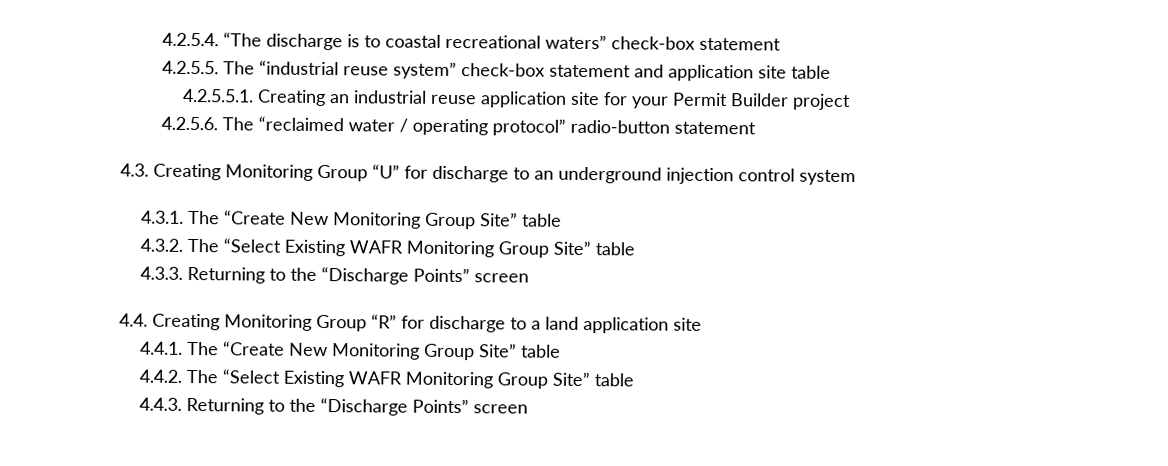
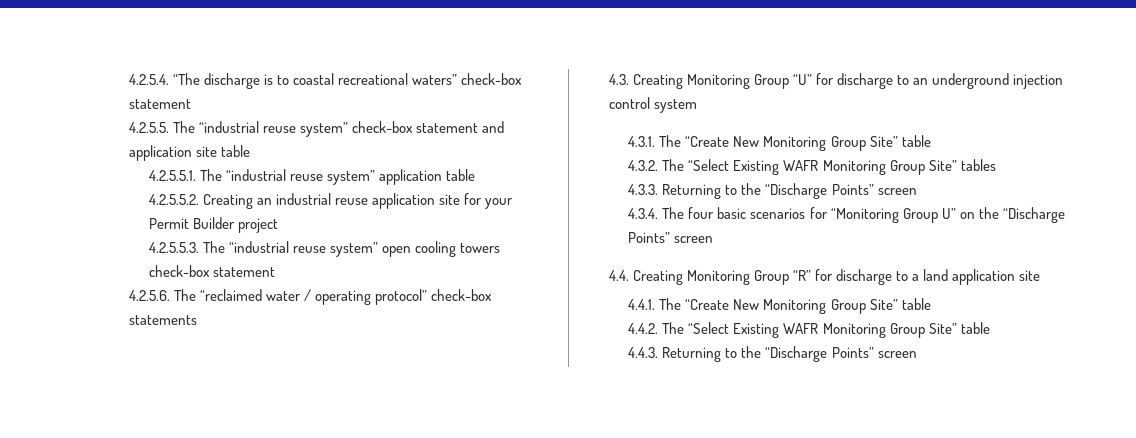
(254, 95) none -> [199,169,475,185] [148,194,199,205] The “industrial reuse system” application table // 4.2.5.5.2.
(851, 102) none -> [148,241,500,257] [148,265,275,277] // 4.2.5.5.3. The “industrial reuse system” open cooling towers check-box statement
[570,119,757,135] radio-button statement -> [431,289,493,301] [128,315,197,325] check-box statements
[594,242,635,256] table -> [960,159,996,171] tables
(529, 278) none -> [628,207,1065,223] [628,232,714,243] // 4.3.4. The four basic scenarios for “Monitoring Group U” on the “Discharge Points” screen

